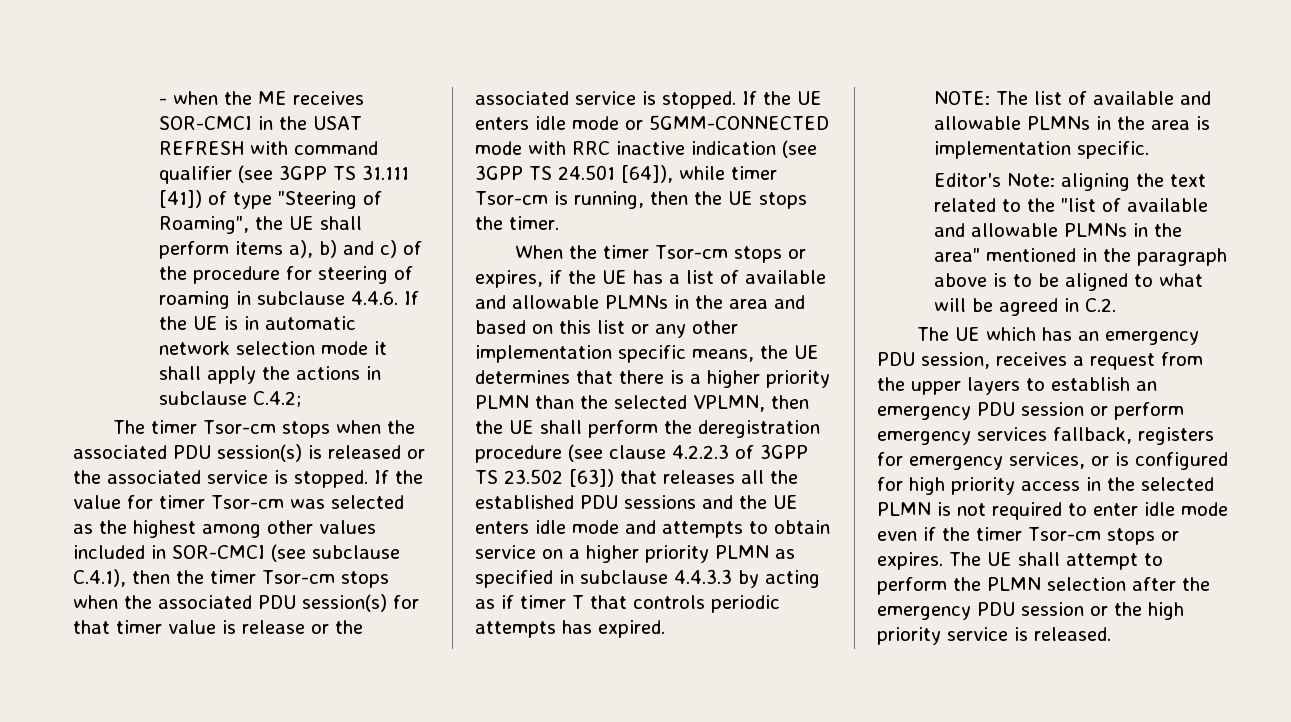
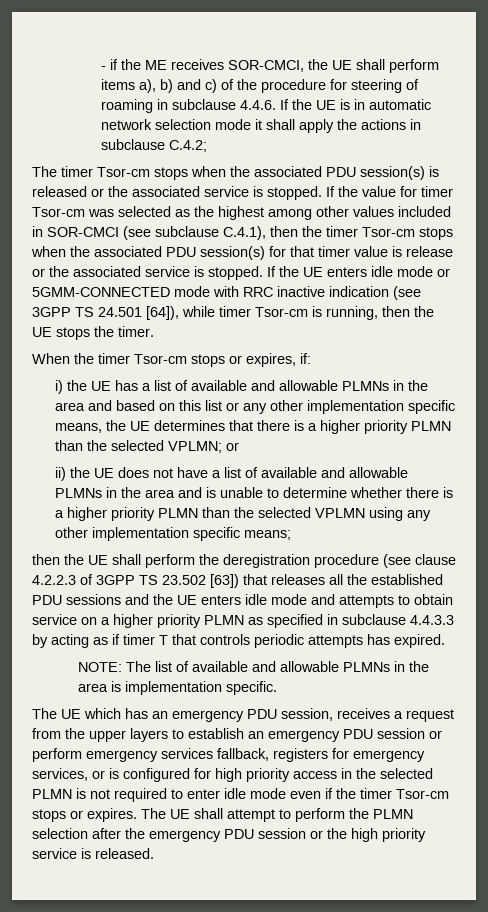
[172,91,218,105] when -> [109,59,118,70] if
[158,116,362,130] [158,141,378,155] [158,165,409,184] [158,190,382,209] [158,216,249,234] SOR-CMCI in the USAT REFRESH with command qualifier (see 3GPP TS 31.111 [41]) of type "Steering of Roaming", -> [227,60,304,72] SOR-CMCI,
[549,270,562,284] if -> [300,353,311,364] [54,380,63,394] if: // i)
[693,395,765,412] VPLMN, -> [167,441,239,453] [54,467,408,481] [54,487,453,498] [54,507,431,521] [54,527,291,541] VPLMN; or // ii) the UE does not have a list of available and allowable PLMNs in the area and is unable to determine whether there is a higher priority PLMN than the selected VPLMN using any other implementation specific means; //
[934,173,1207,191] [934,198,1209,212] [934,223,1183,237] [934,248,1228,266] [934,273,1204,291] [934,298,1117,316] // Editor's Note: aligning the text related to the "list of available and allowable PLMNs in the area" mentioned in the paragraph above is to be aligned to what will be agreed in C.2. -> (277, 688) none

